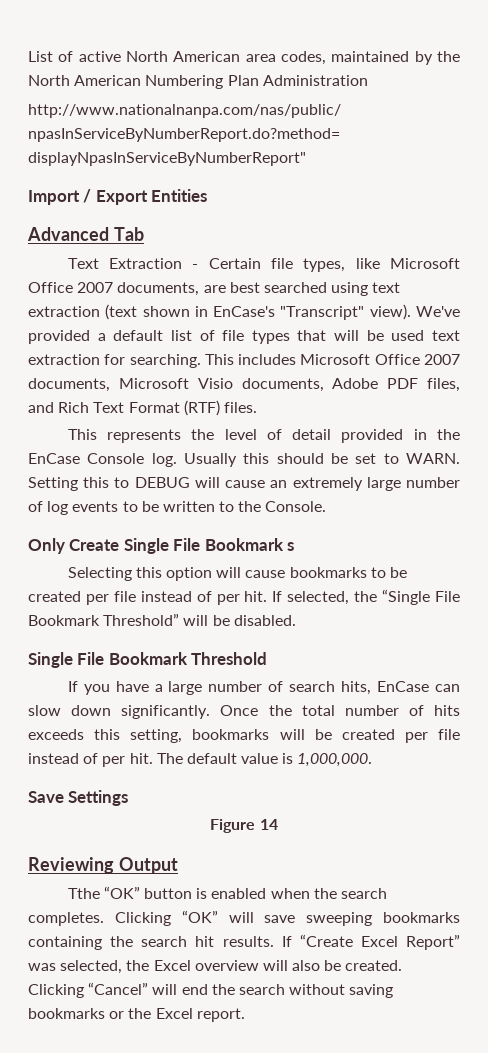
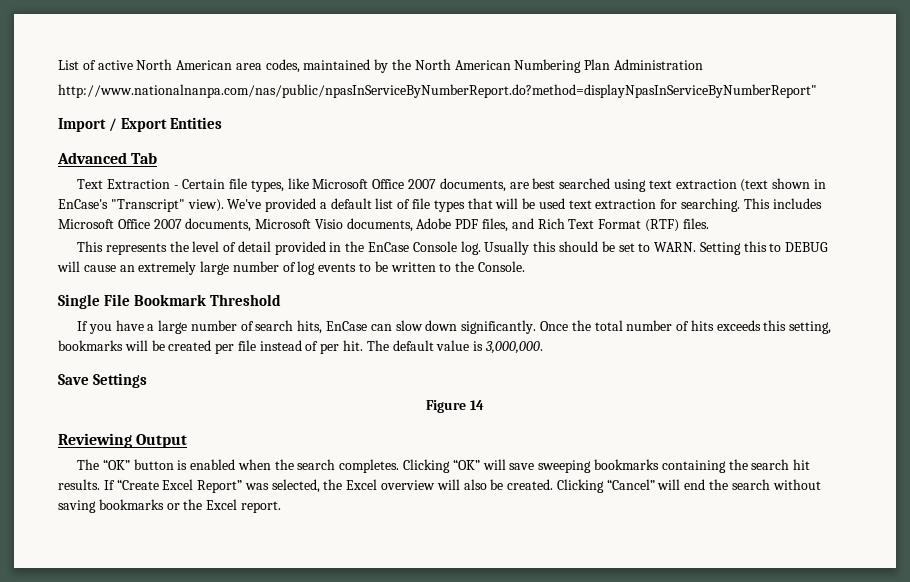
[28,538,295,554] [67,567,408,581] [28,589,461,605] [28,613,296,626] // Only Create Single File Bookmark s // Selecting this option will cause bookmarks to be created per file instead of per hit. If selected, the “Single File Bookmark Threshold” will be disabled. -> (525, 266) none
[297,753,373,767] 1,000,000. -> [484,341,543,354] 3,000,000.
[67,888,100,899] Tthe -> [77,459,100,470] The

